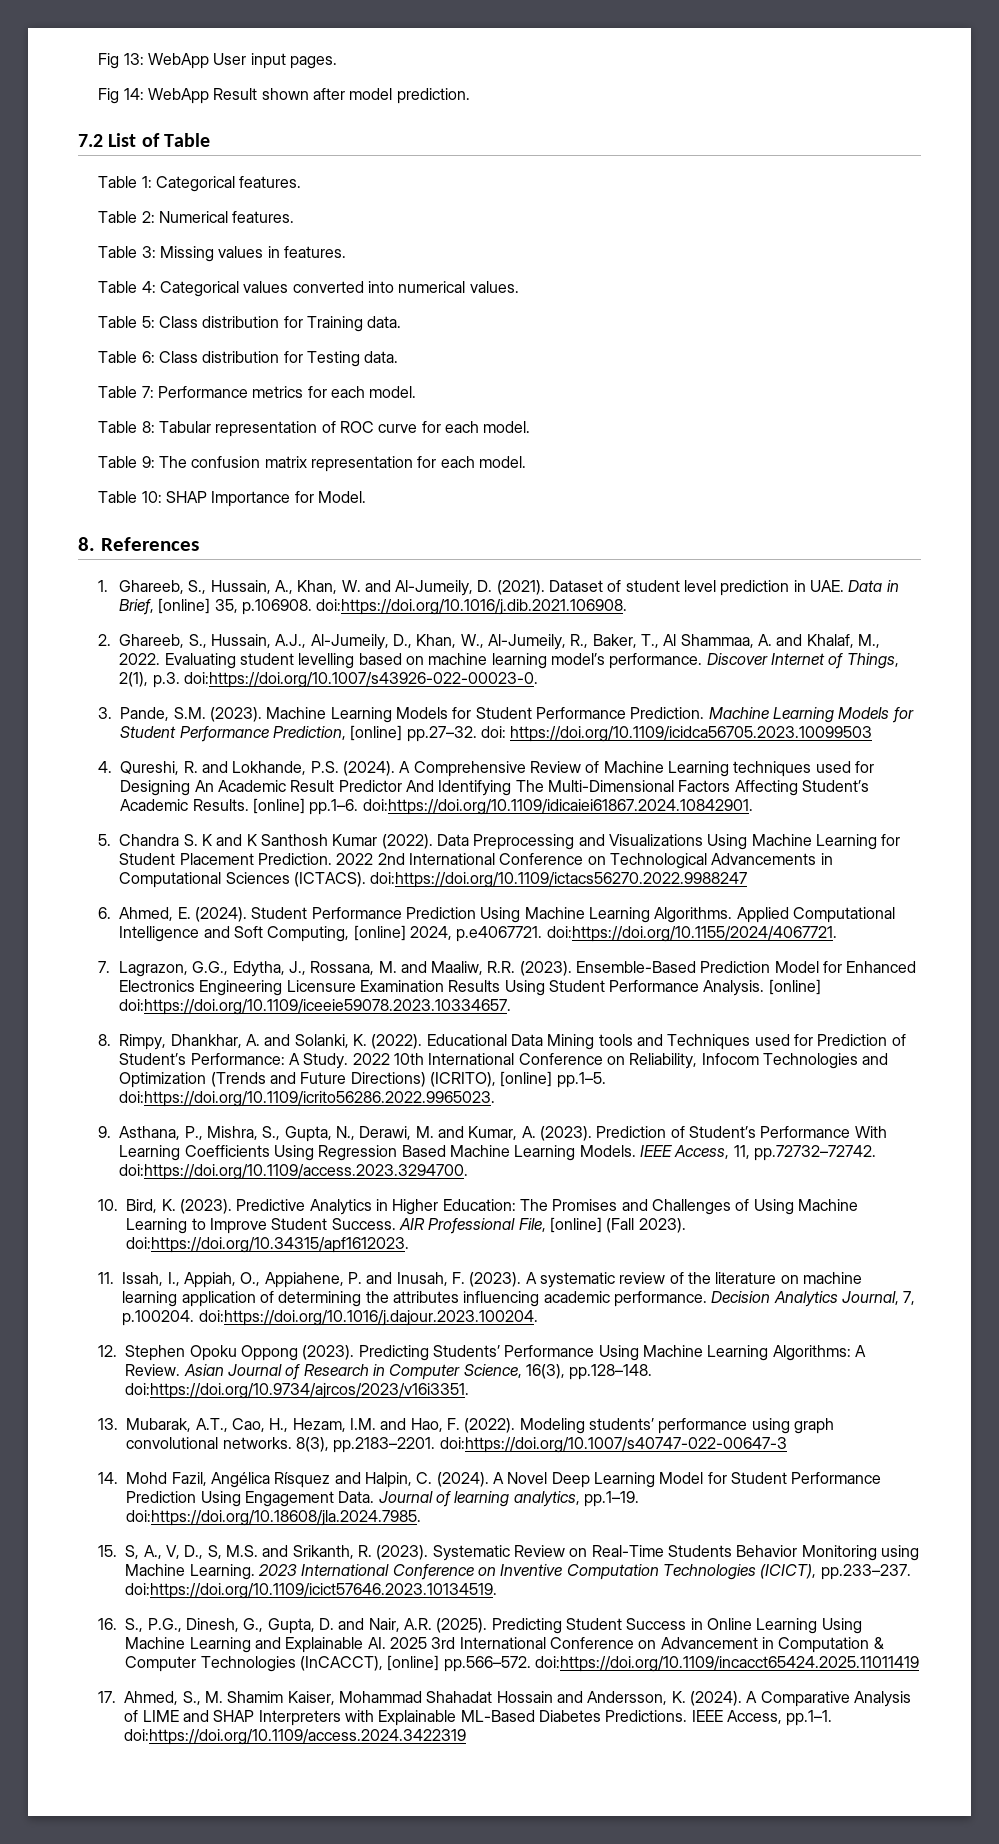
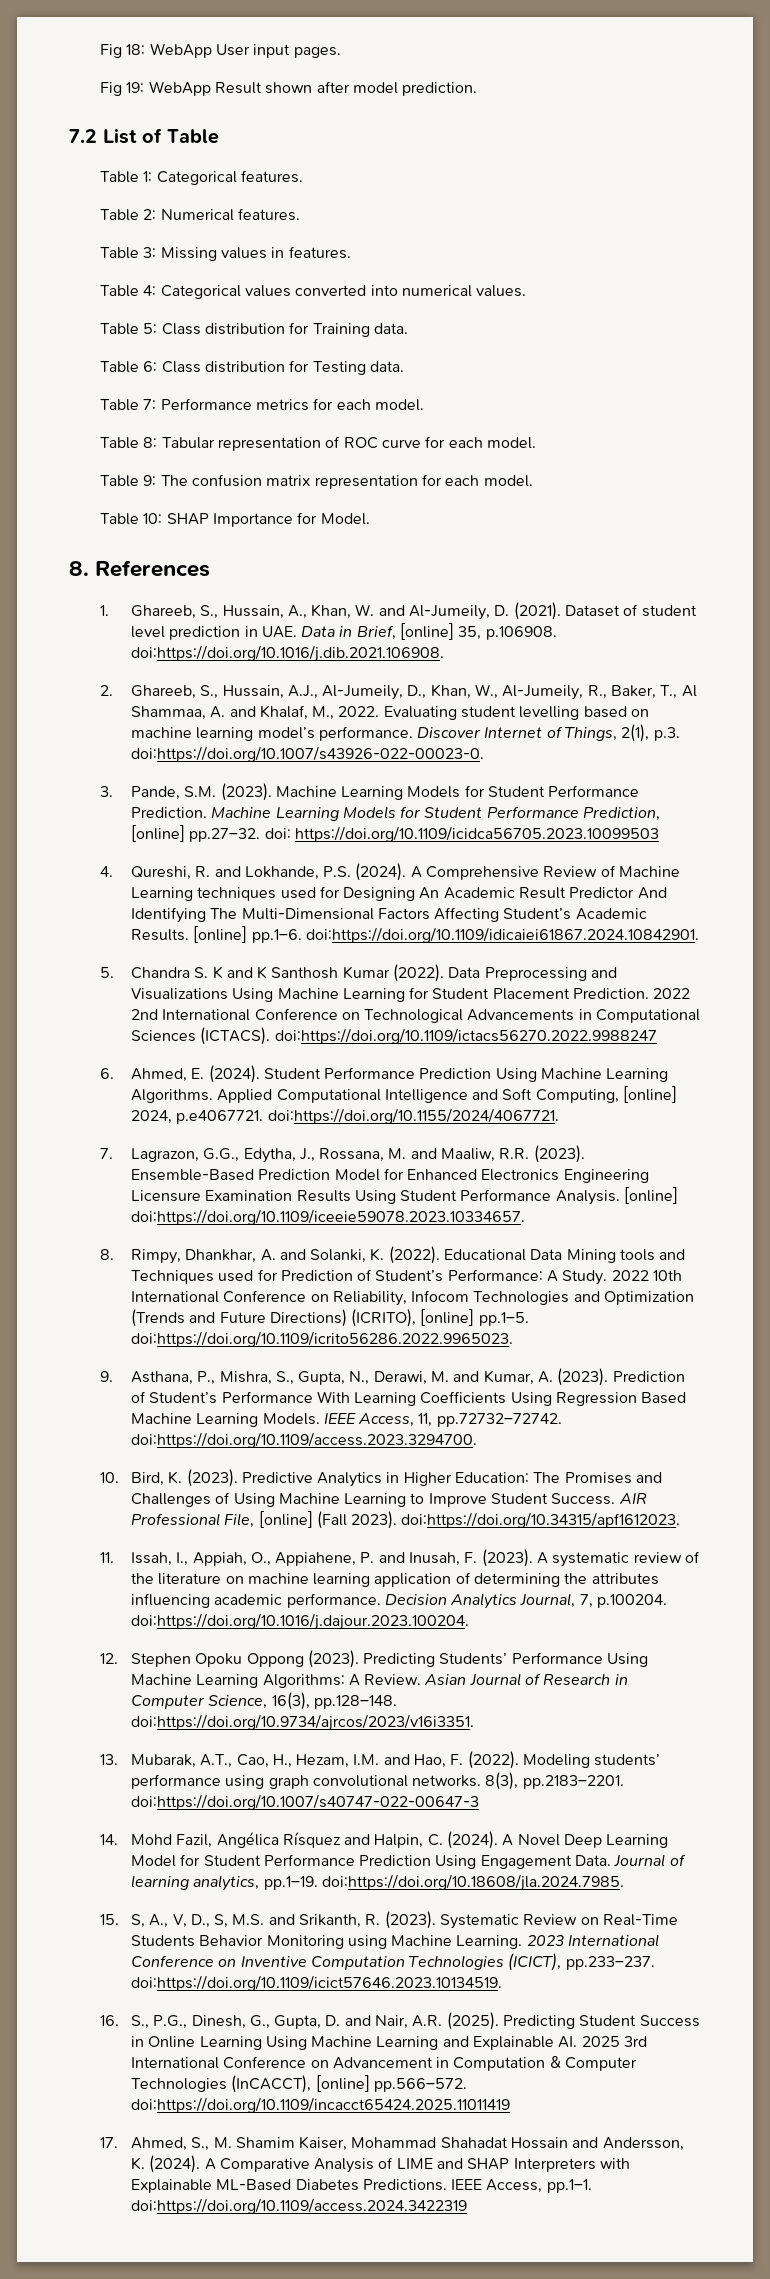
[98,53,144,69] Fig 13: -> [99,44,146,58] Fig 18:
[123,88,144,100] 14: -> [126,82,145,93] 19:

